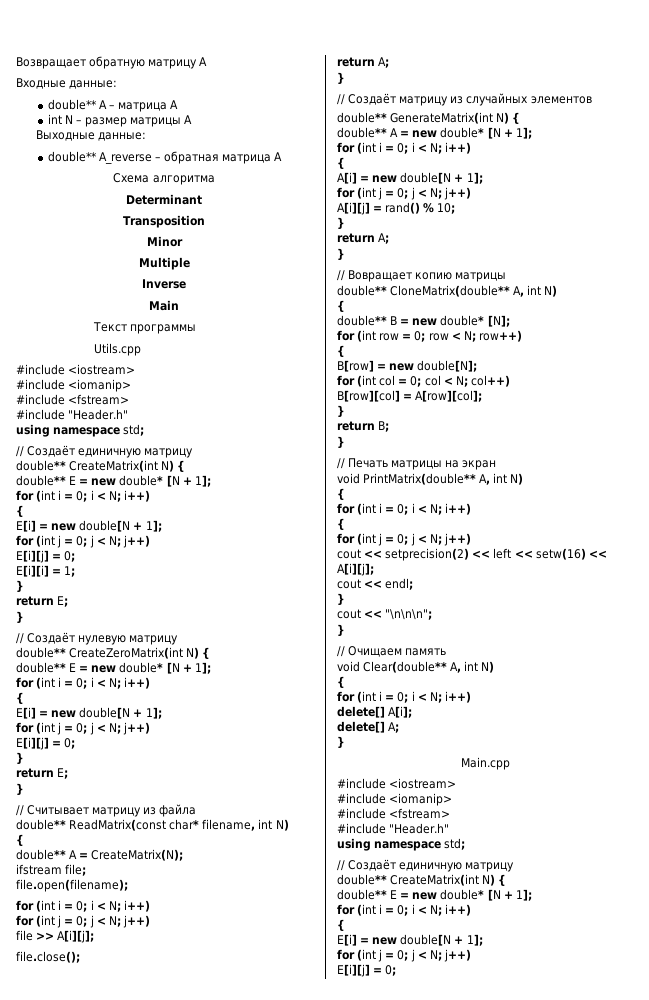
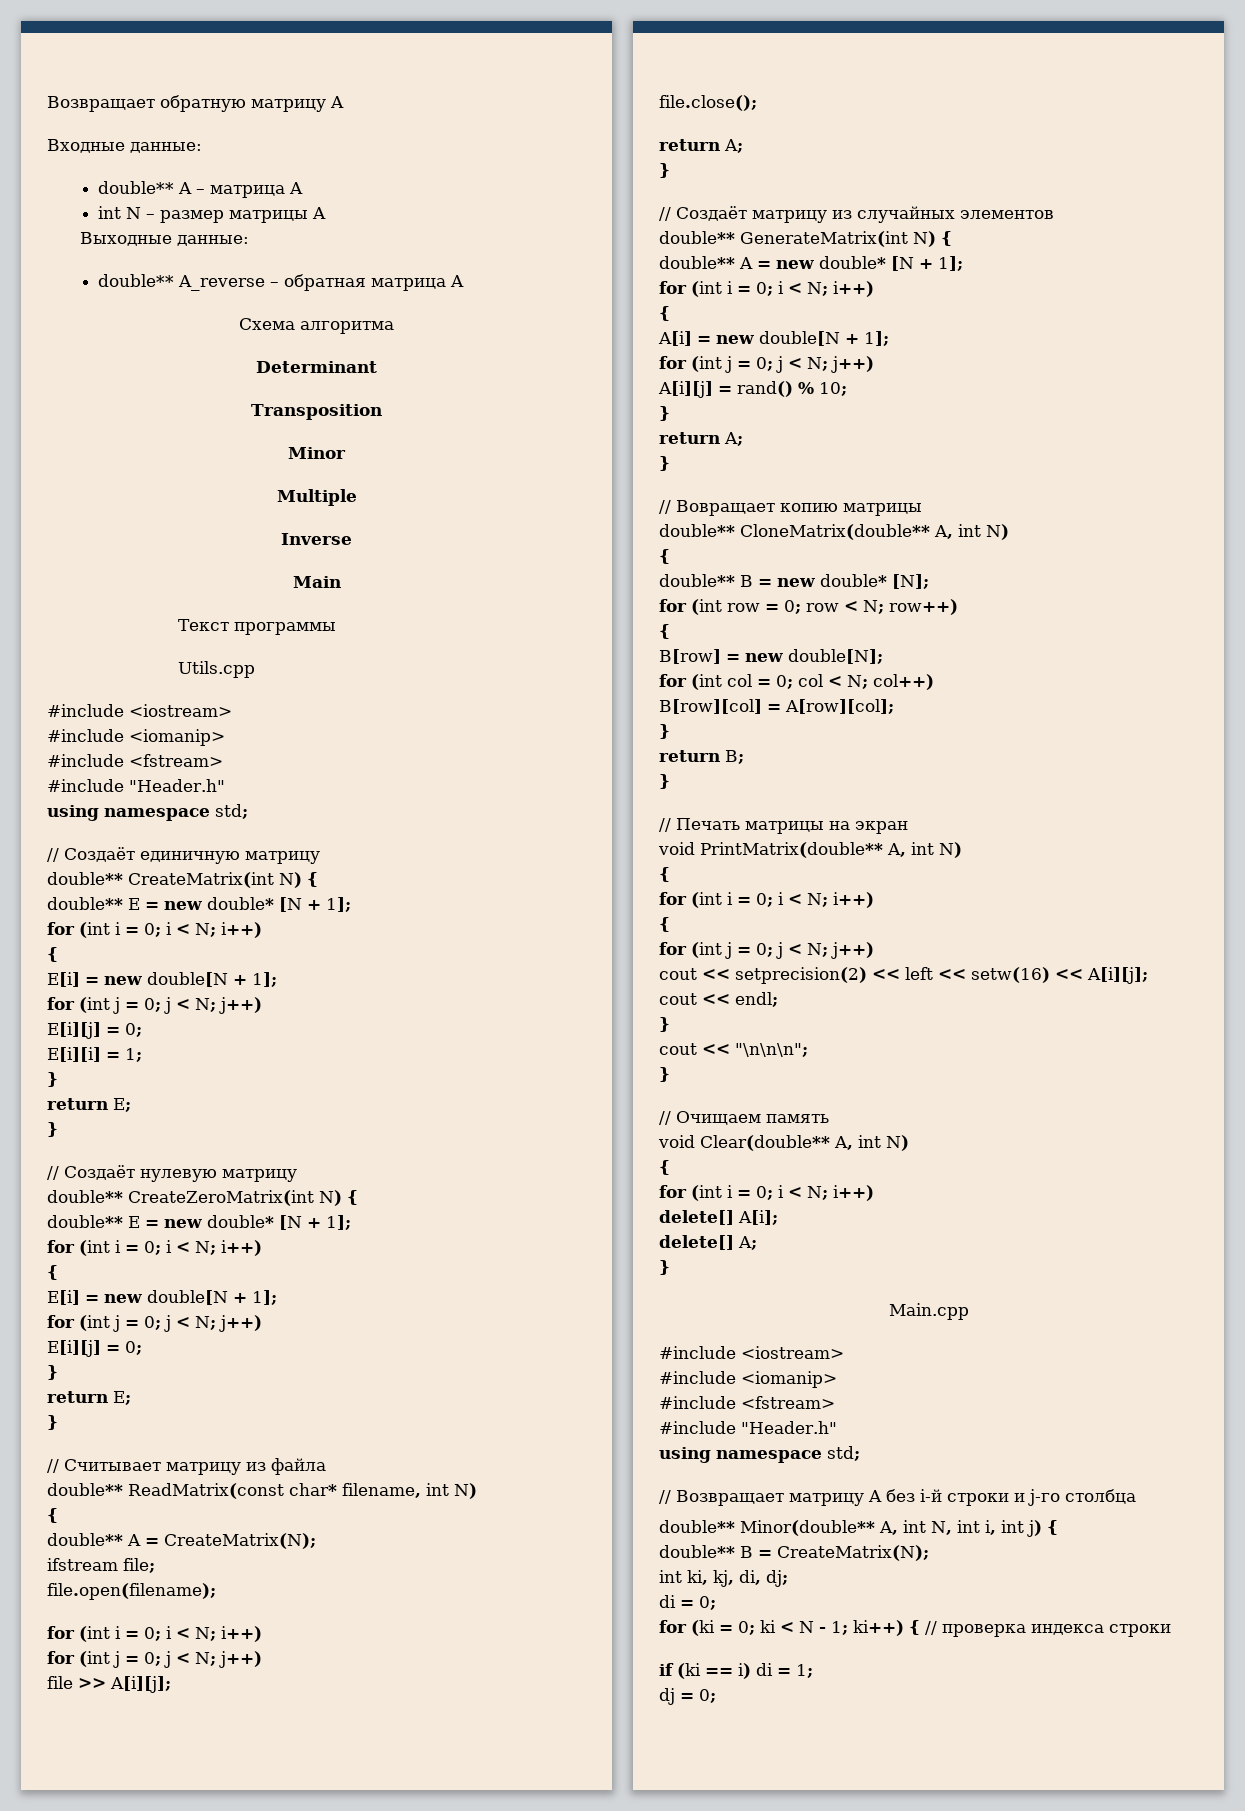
[348,859,515,872] [337,874,507,886] [337,889,532,901] [337,904,471,916] [337,919,345,931] [337,934,483,946] [337,949,471,962] [337,964,370,977] Создаёт единичную матрицу // double** CreateMatrix(int N) { // double** E = new double* [N + 1]; // for (int i = 0; i < N; i++) // { // E[i] = new double[N + 1]; // for (int j = 0; j < N; j++) // E[i][j] -> [676,1489,1136,1506] [659,1520,1058,1537] [659,1545,929,1561] [659,1570,788,1587] [659,1595,716,1610] [659,1620,1171,1637] [659,1663,813,1679] [659,1688,675,1705] Возвращает матрицу A без i-й строки и j-го столбца // double** Minor(double** A, int N, int i, int j) { // double** B = CreateMatrix(N); // int ki, kj, di, dj; // di = 0; // for (ki = 0; ki < N - 1; ki++) { // проверка индекса строки // if (ki == i) di = 1; // dj

